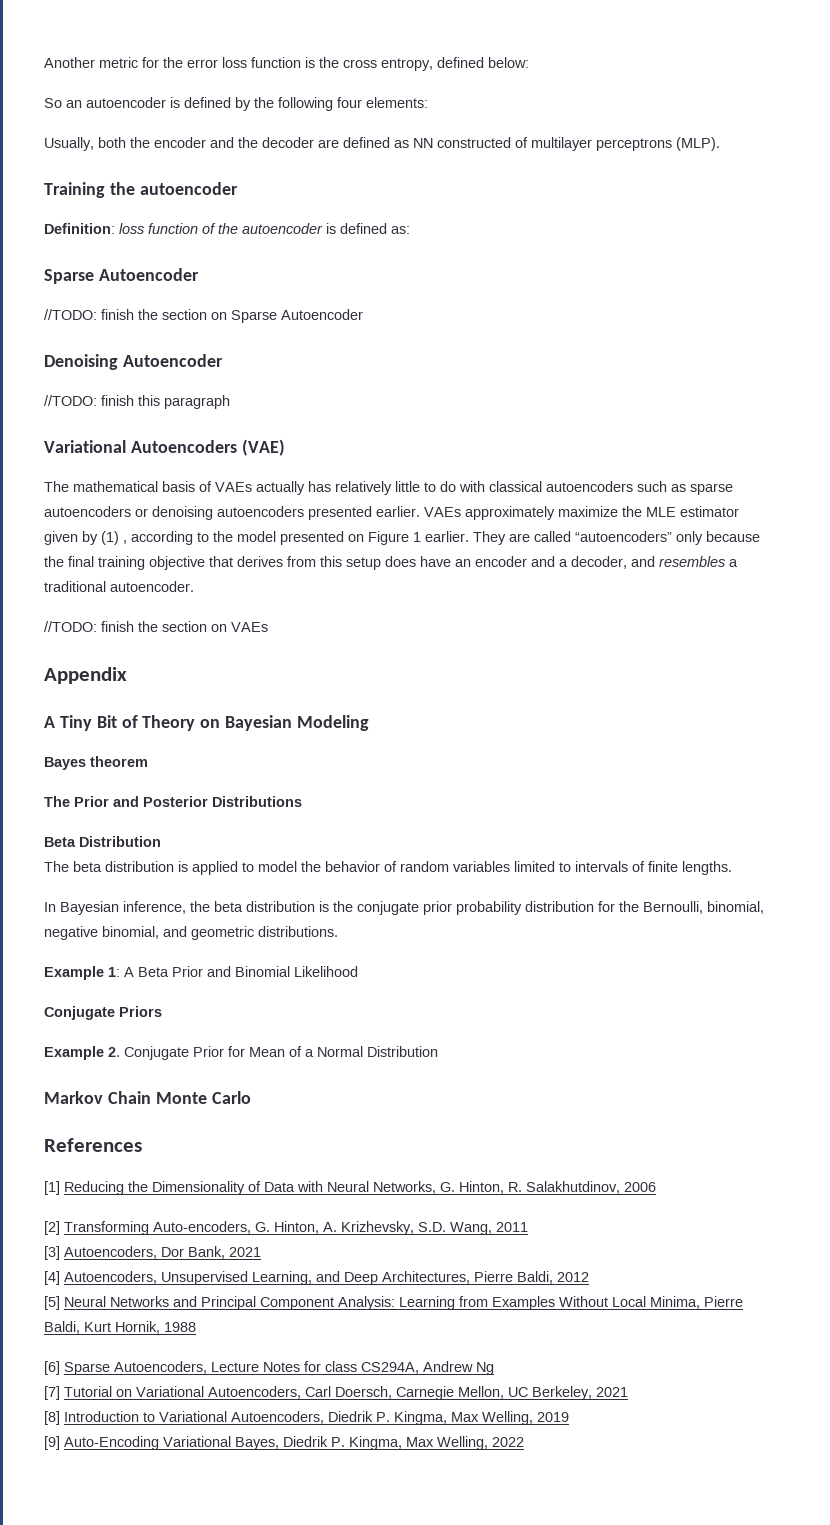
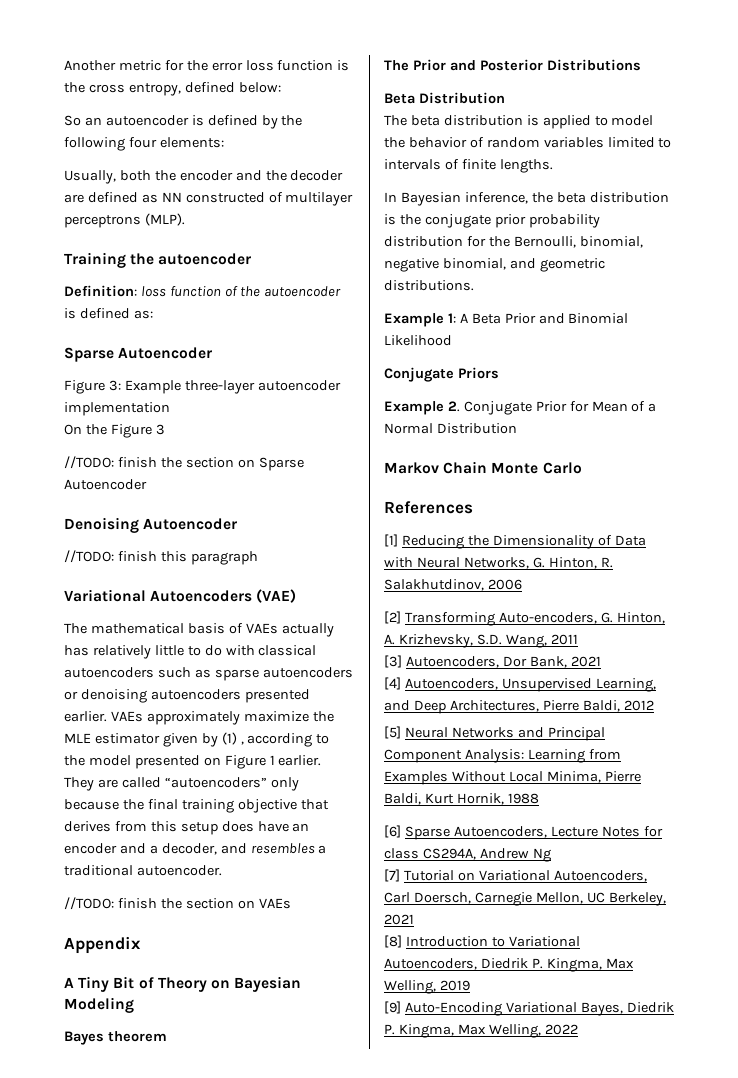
(199, 274) none -> [64,380,341,394] [64,402,170,416] [64,424,165,438] // Figure 3: Example three-layer autoencoder implementation // On the Figure 3

